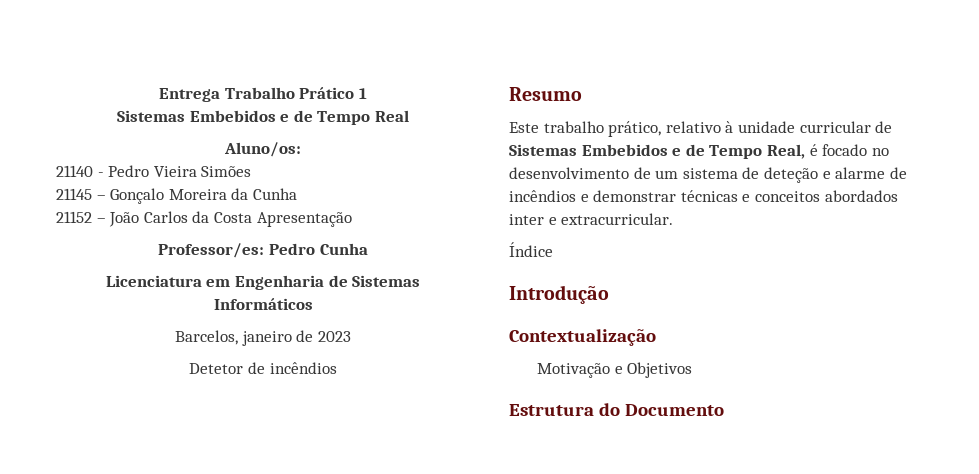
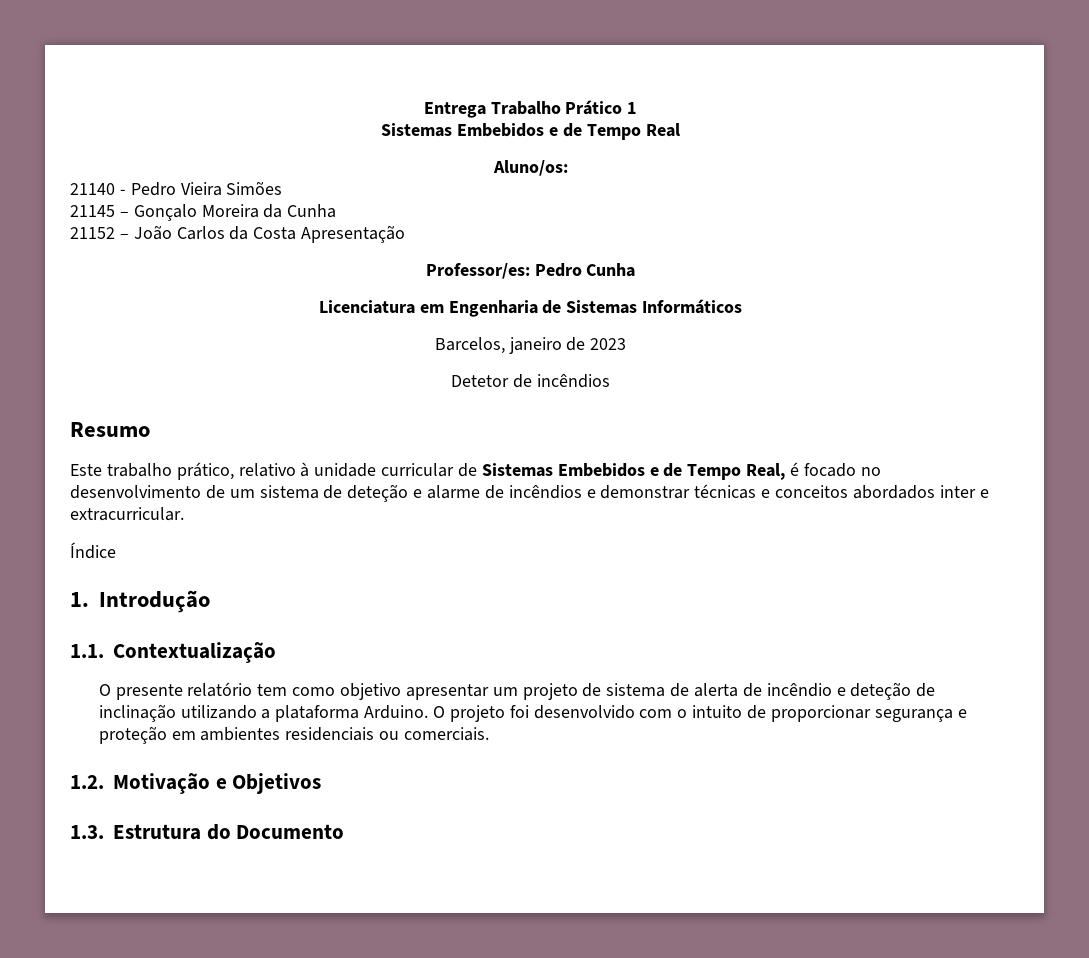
(553, 249) none -> [70,592,89,607] 1.
(609, 294) none -> [70,644,104,658] 1.1.
(656, 337) none -> [98,682,936,700] [98,704,967,722] [98,726,489,744] [70,775,104,789] O presente relatório tem como objetivo apresentar um projeto de sistema de alerta de incêndio e deteção de inclinação utilizando a plataforma Arduino. O projeto foi desenvolvido com o intuito de proporcionar segurança e proteção em ambientes residenciais ou comerciais. // 1.2.
(693, 370) none -> [70,825,104,839] 1.3.

